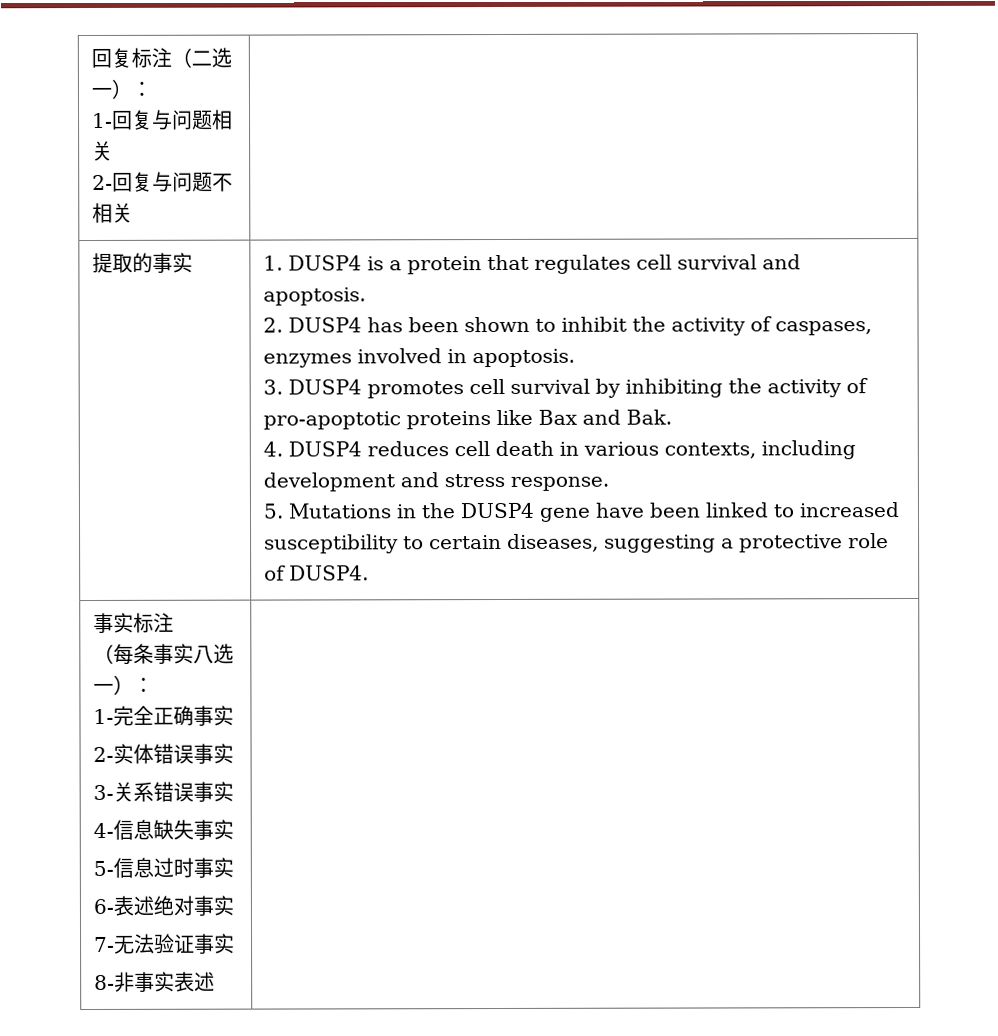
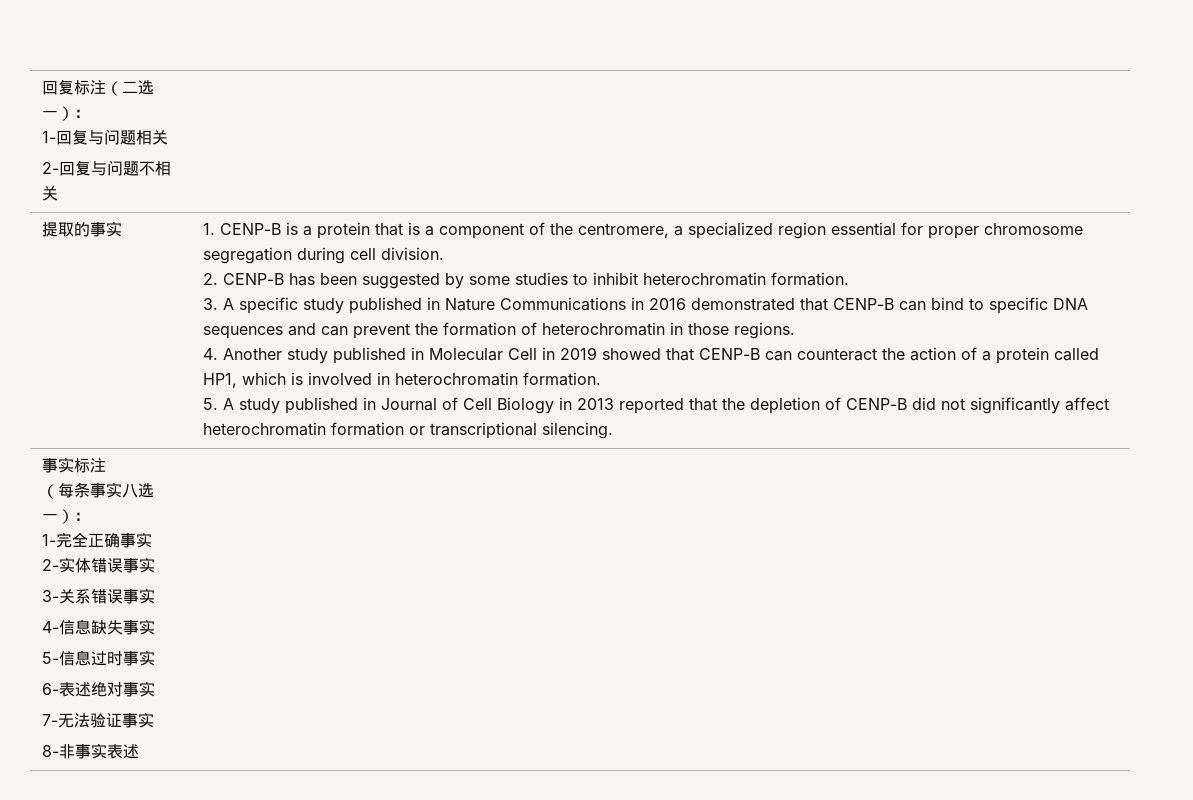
[287,255,362,271] DUSP4 -> [219,223,281,235] CENP-B
[533,254,801,274] [262,287,366,306] regulates cell survival and apoptosis. -> [407,222,1083,239] [202,247,444,264] is a component of the centromere, a specialized region essential for proper chromosome segregation during cell division.
[287,317,362,333] DUSP4 -> [222,273,284,285] CENP-B
[463,316,872,336] [262,348,575,368] [262,378,868,399] [262,409,672,430] [262,440,856,460] [262,472,609,492] [262,502,899,522] [263,533,889,554] [263,565,369,581] shown to inhibit the activity of caspases, enzymes involved in apoptosis. // 3. DUSP4 promotes cell survival by inhibiting the activity of pro-apoptotic proteins like Bax and Bak. // 4. DUSP4 reduces cell death in various contexts, including development and stress response. // 5. Mutations in the DUSP4 gene have been linked to increased susceptibility to certain diseases, suggesting a protective role of DUSP4. -> [361,272,849,289] [202,297,1088,314] [202,322,795,339] [202,347,1099,364] [202,372,601,388] [202,397,1109,414] [202,422,613,439] suggested by some studies to inhibit heterochromatin formation. // 3. A specific study published in Nature Communications in 2016 demonstrated that CENP-B can bind to specific DNA sequences and can prevent the formation of heterochromatin in those regions. // 4. Another study published in Molecular Cell in 2019 showed that CENP-B can counteract the action of a protein called HP1, which is involved in heterochromatin formation. // 5. A study published in Journal of Cell Biology in 2013 reported that the depletion of CENP-B did not significantly affect heterochromatin formation or transcriptional silencing.

